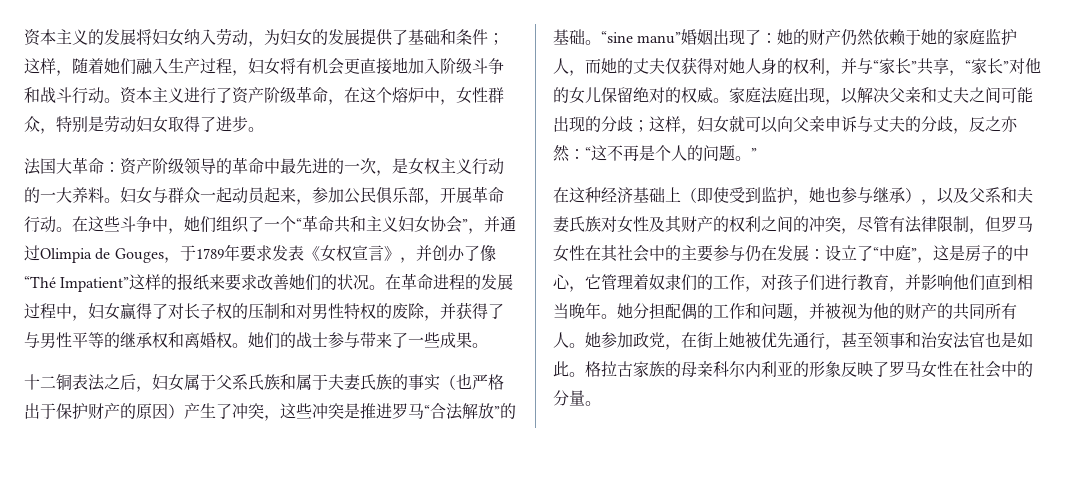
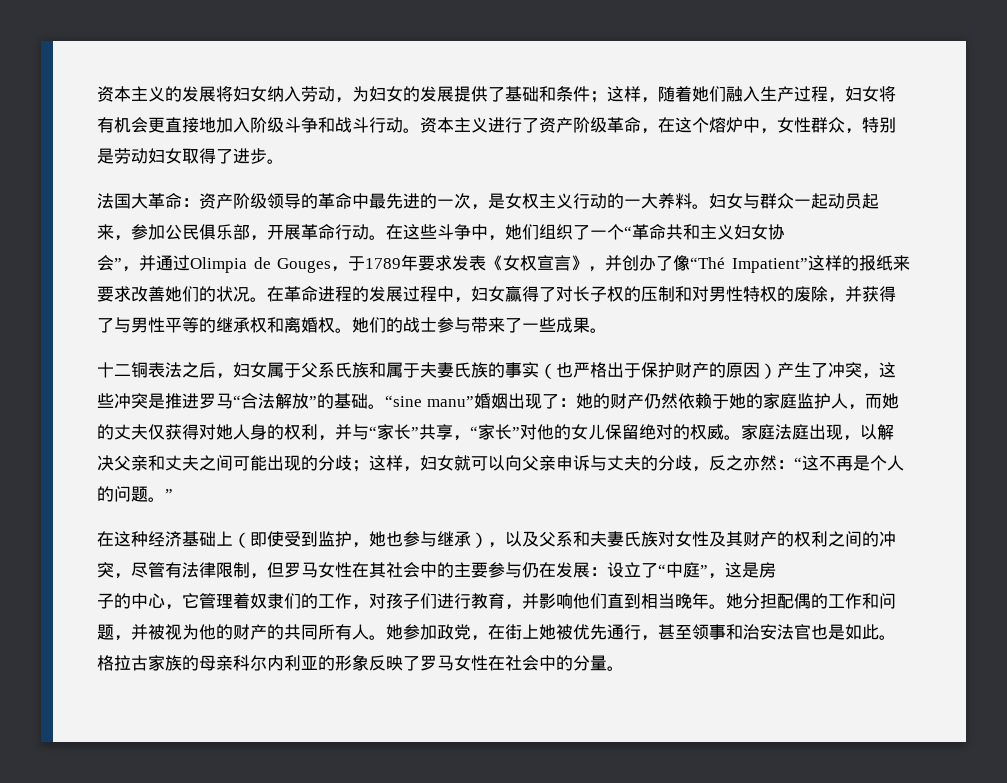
(447, 224) none -> (785, 232) //
(981, 253) none -> (776, 570) //

